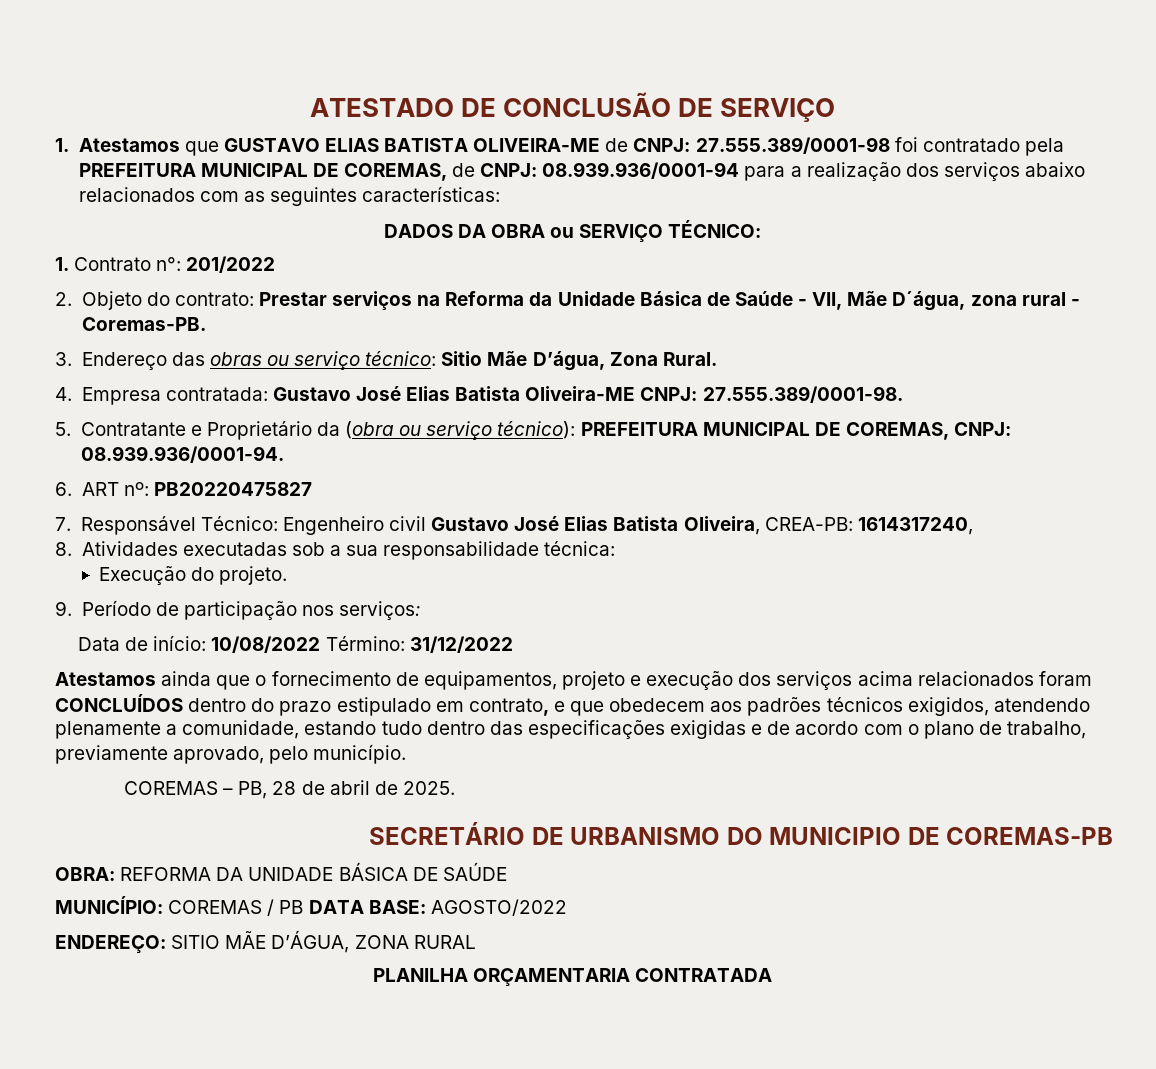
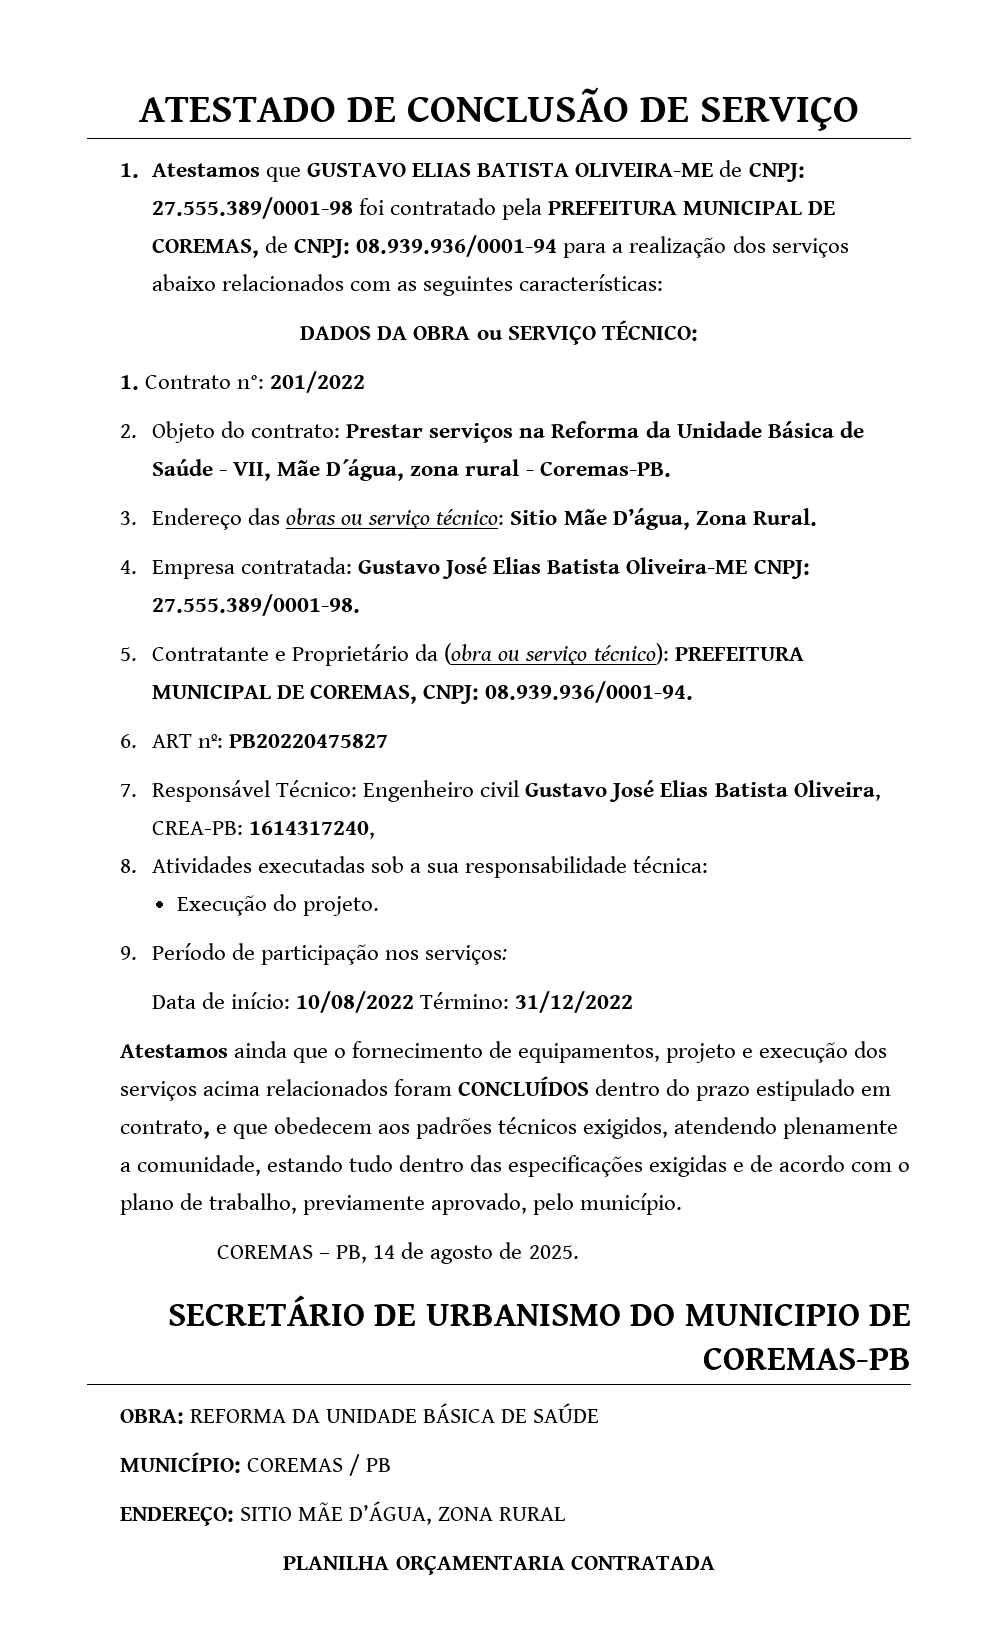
[272,780,370,795] 28 de abril -> [373,1242,494,1264] 14 de agosto
[308,899,567,916] DATA BASE: AGOSTO/2022 -> (391, 1465) none

